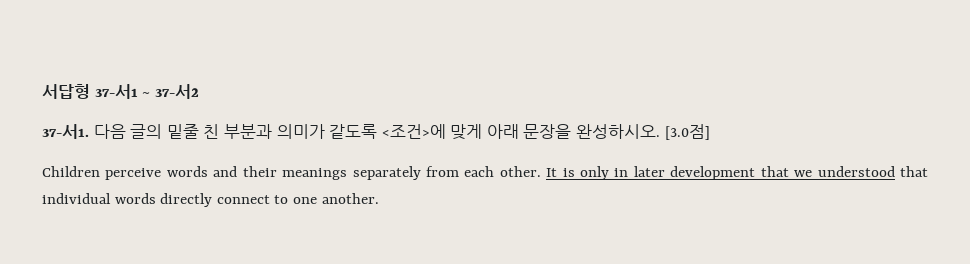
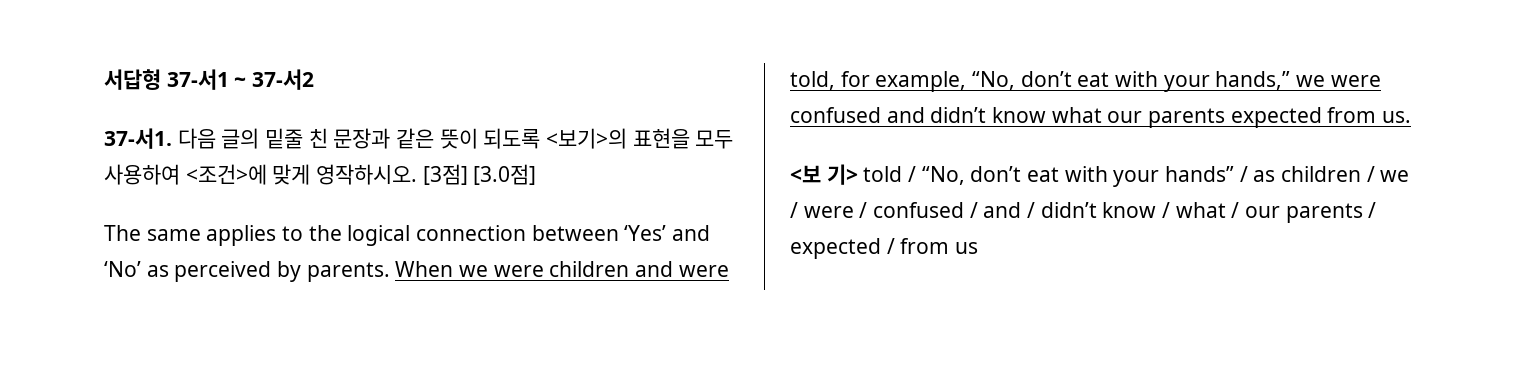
[223,124,710,140] [42,166,929,180] [42,193,379,207] 부분과 의미가 같도록 <조건>에 맞게 아래 문장을 완성하시오. [3.0점] // Children perceive words and their meanings separately from each other. It is only in later development that we understood that individual words directly connect to one another. -> [333,128,734,149] [104,164,537,185] [104,225,711,246] [104,261,729,282] [790,71,1381,92] [790,107,1412,128] [790,164,1410,187] [790,202,1377,223] [790,238,979,259] 문장과 같은 뜻이 되도록 <보기>의 표현을 모두 사용하여 <조건>에 맞게 영작하시오. [3점] [3.0점] // The same applies to the logical connection between ‘Yes’ and ‘No’ as perceived by parents. When we were children and were told, for example, “No, don’t eat with your hands,” we were confused and didn’t know what our parents expected from us. // <보 기> told / “No, don’t eat with your hands” / as children / we / were / confused / and / didn’t know / what / our parents / expected / from us

